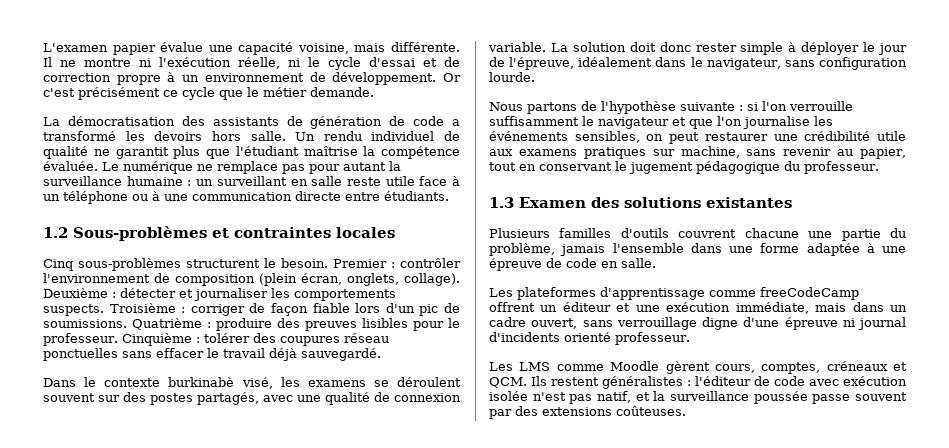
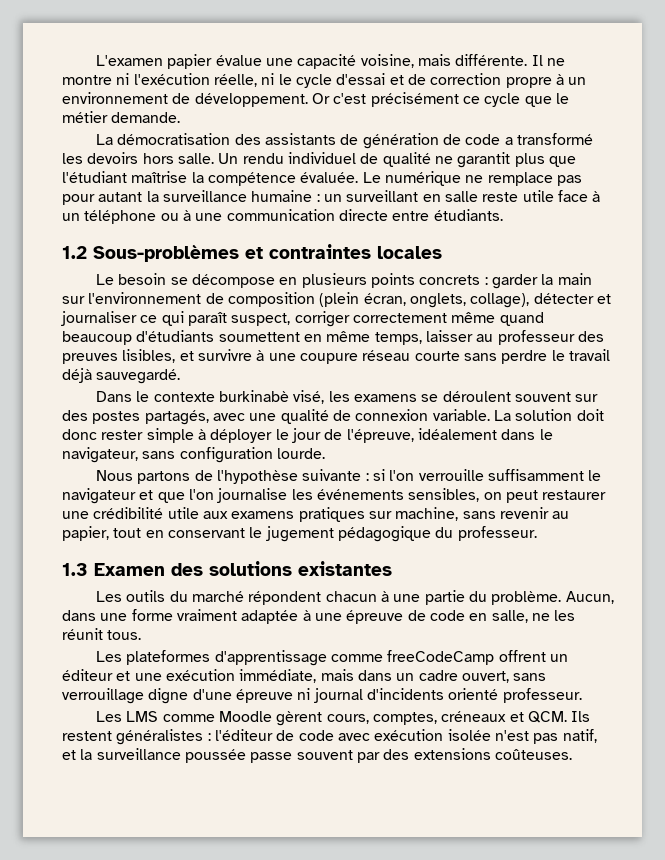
[43,258,461,271] Cinq sous-problèmes structurent le besoin. Premier : contrôler -> [96,273,592,289] [62,296,85,304] Le besoin se décompose en plusieurs points concrets : garder la main sur
[404,273,460,286] [43,288,396,301] [43,303,461,316] [43,318,460,331] [43,333,389,346] [43,348,204,361] collage). Deuxième : détecter et journaliser les comportements suspects. Troisième : corriger de façon fiable lors d'un pic de soumissions. Quatrième : produire des preuves lisibles pour le professeur. Cinquième : tolérer des coupures réseau ponctuelles sans effacer -> [470,293,611,308] [61,311,544,327] [62,330,604,345] [62,349,548,364] collage), détecter et journaliser ce qui paraît suspect, corriger correctement même quand beaucoup d'étudiants soumettent en même temps, laisser au professeur des preuves lisibles, et survivre à une coupure réseau courte sans perdre
[489,228,906,241] [489,243,684,256] Plusieurs familles d'outils couvrent chacune une partie du problème, jamais l'ensemble -> [96,590,614,605] Les outils du marché répondent chacun à une partie du problème. Aucun,
(800, 248) none -> [176,609,237,621] vraiment
[621,258,656,268] salle. -> [491,610,576,623] [62,628,142,640] salle, ne les réunit tous.

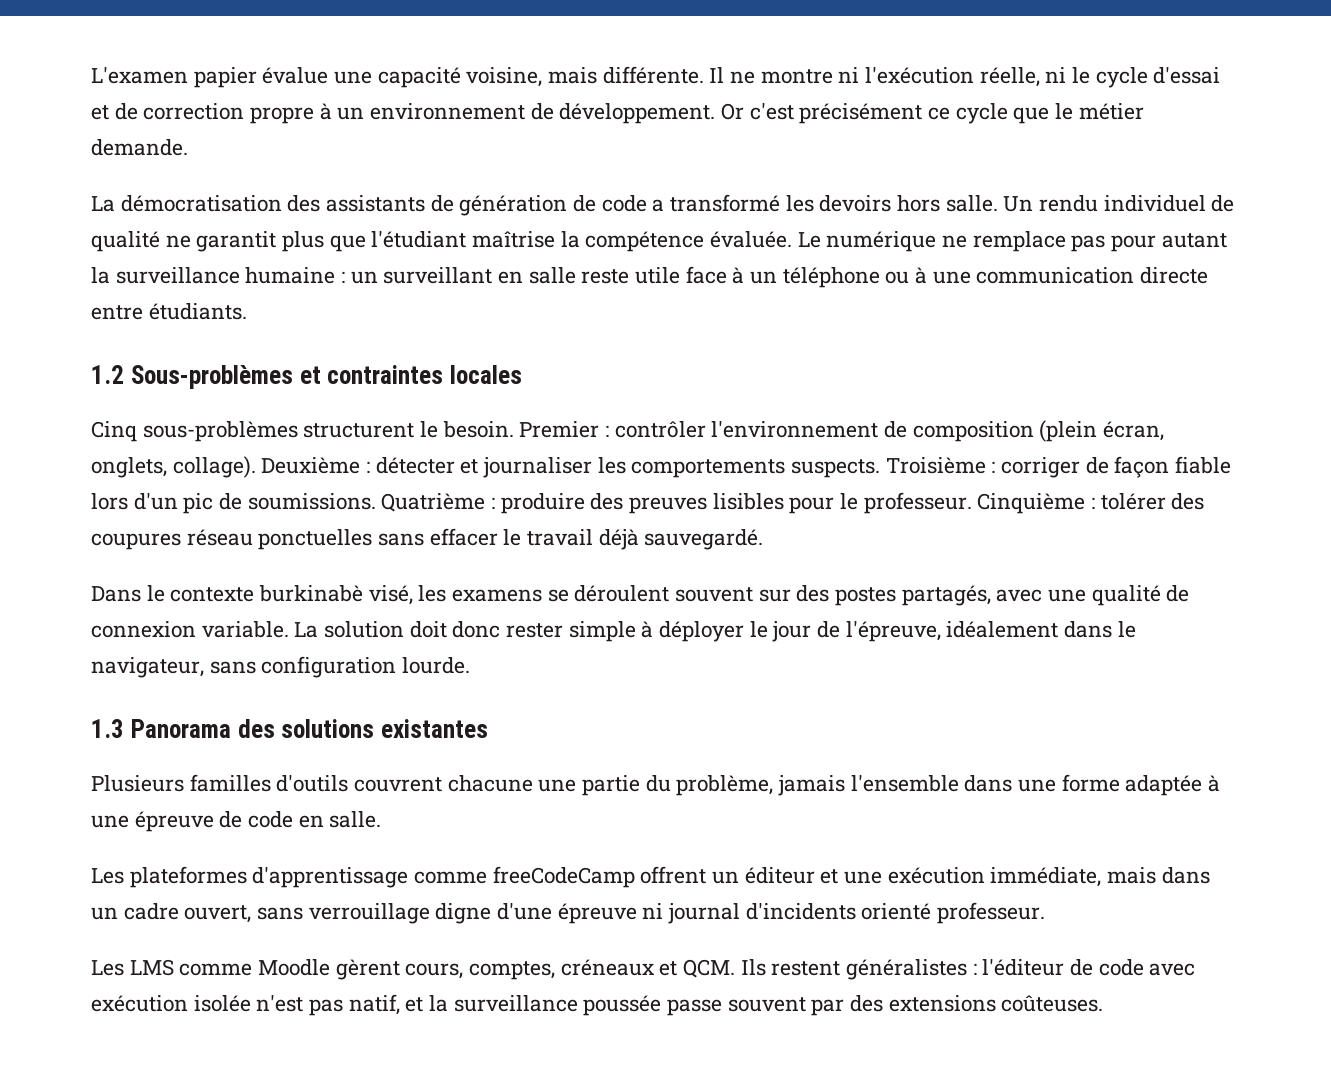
[96,273,592,289] [62,296,85,304] Le besoin se décompose en plusieurs points concrets : garder la main sur -> [91,421,706,442] Cinq sous-problèmes structurent le besoin. Premier : contrôler
[470,293,611,308] [61,311,544,327] [62,330,604,345] [62,349,548,364] collage), détecter et journaliser ce qui paraît suspect, corriger correctement même quand beaucoup d'étudiants soumettent en même temps, laisser au professeur des preuves lisibles, et survivre à une coupure réseau courte sans perdre -> [172,456,1232,478] [91,492,1205,514] [91,528,498,550] collage). Deuxième : détecter et journaliser les comportements suspects. Troisième : corriger de façon fiable lors d'un pic de soumissions. Quatrième : produire des preuves lisibles pour le professeur. Cinquième : tolérer des coupures réseau ponctuelles sans effacer
[96,469,602,484] [62,488,607,504] [62,507,570,522] [62,526,537,542] // Nous partons de l'hypothèse suivante : si l'on verrouille suffisamment le navigateur et que l'on journalise les événements sensibles, on peut restaurer une crédibilité utile aux examens pratiques sur machine, sans revenir au papier, tout en conservant le jugement pédagogique du professeur. -> (471, 665) none
[94,563,165,576] Examen -> [130,719,231,738] Panorama
[96,590,614,605] Les outils du marché répondent chacun à une partie du problème. Aucun, -> [91,774,959,796] Plusieurs familles d'outils couvrent chacune une partie du problème, jamais l'ensemble
[176,609,237,621] vraiment -> (1120, 783) none
[491,610,576,623] [62,628,142,640] salle, ne les réunit tous. -> [329,811,382,828] salle.

